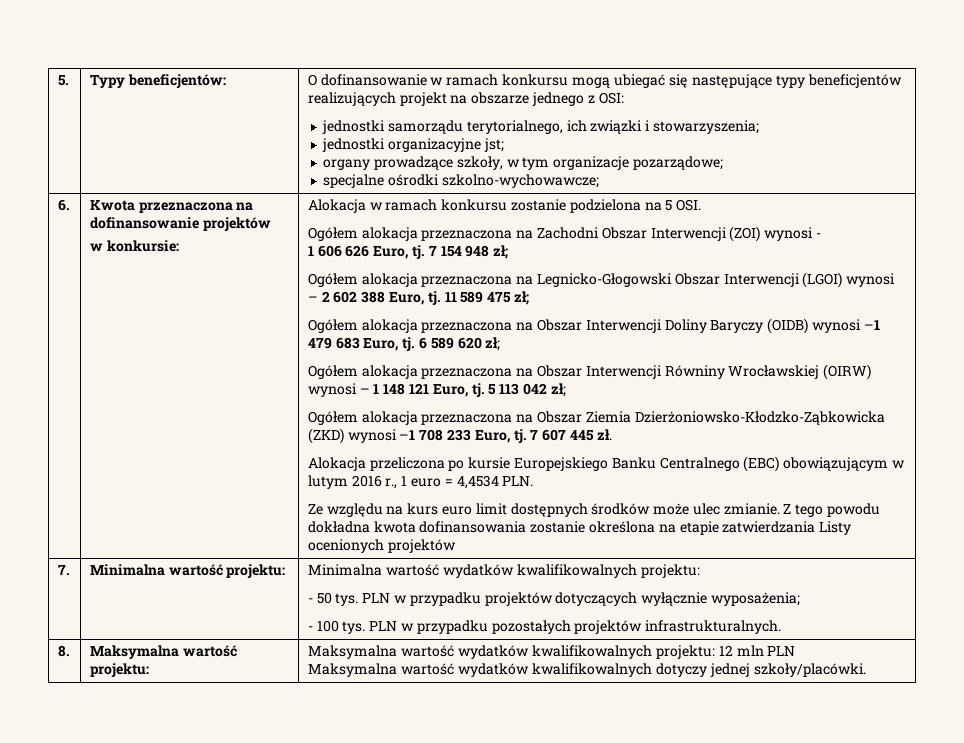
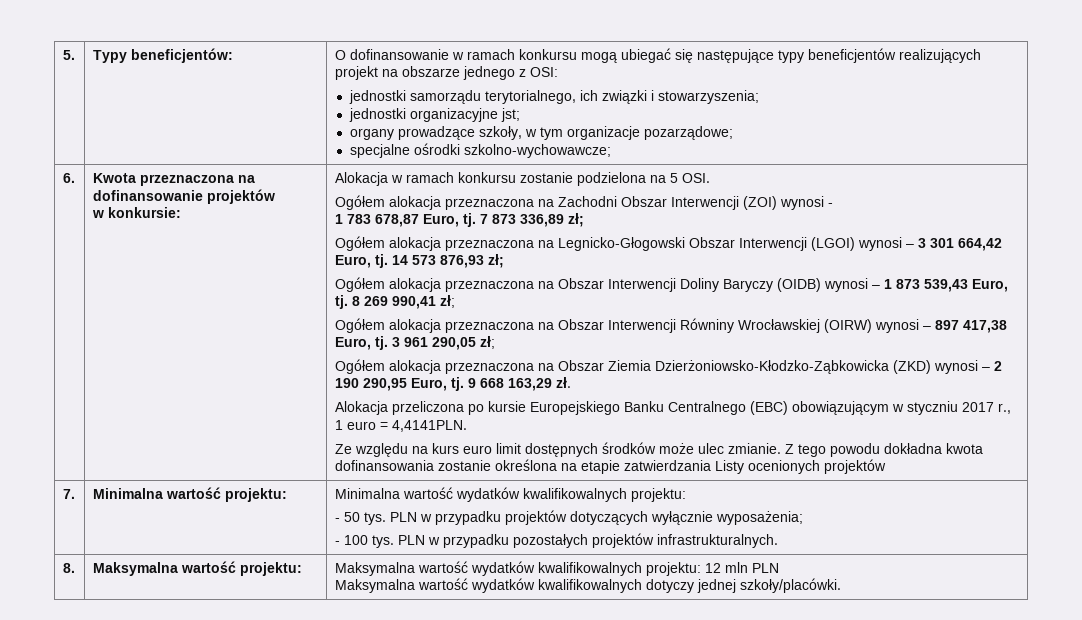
[317,245,490,259] 606 626 Euro, tj. 7 154 948 -> [346,213,564,227] 783 678,87 Euro, tj. 7 873 336,89
[321,291,512,305] 2 602 388 Euro, tj. 11 589 475 -> [917,238,1002,251] [334,254,484,268] 3 301 664,42 Euro, tj. 14 573 876,93
[863,320,880,330] [307,337,482,351] –1 479 683 Euro, tj. 6 589 620 -> [871,279,1008,292] [334,295,436,309] – 1 873 539,43 Euro, tj. 8 269 990,41
[373,383,547,397] 1 148 121 Euro, tj. 5 113 042 -> [934,320,1007,333] [334,336,476,350] 897 417,38 Euro, tj. 3 961 290,05
[399,429,594,443] –1 708 233 Euro, tj. 7 607 445 -> [981,361,1002,371] [334,377,552,391] – 2 190 290,95 Euro, tj. 9 668 163,29
[307,475,382,489] lutym 2016 -> [906,401,994,415] styczniu 2017
[456,475,534,489] 4,4534 PLN. -> [391,420,467,432] 4,4141PLN.

